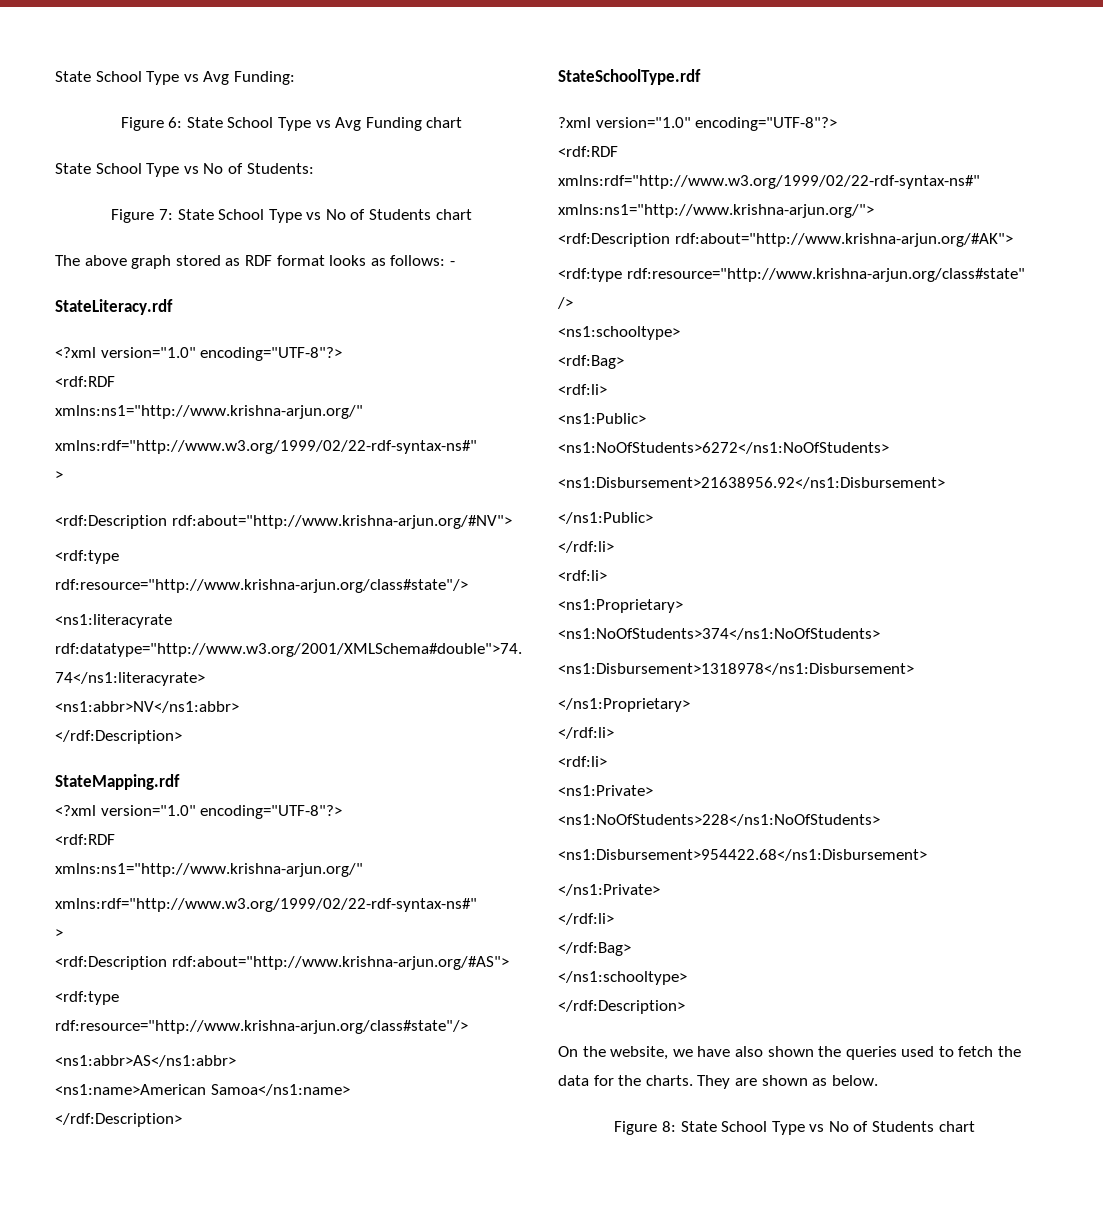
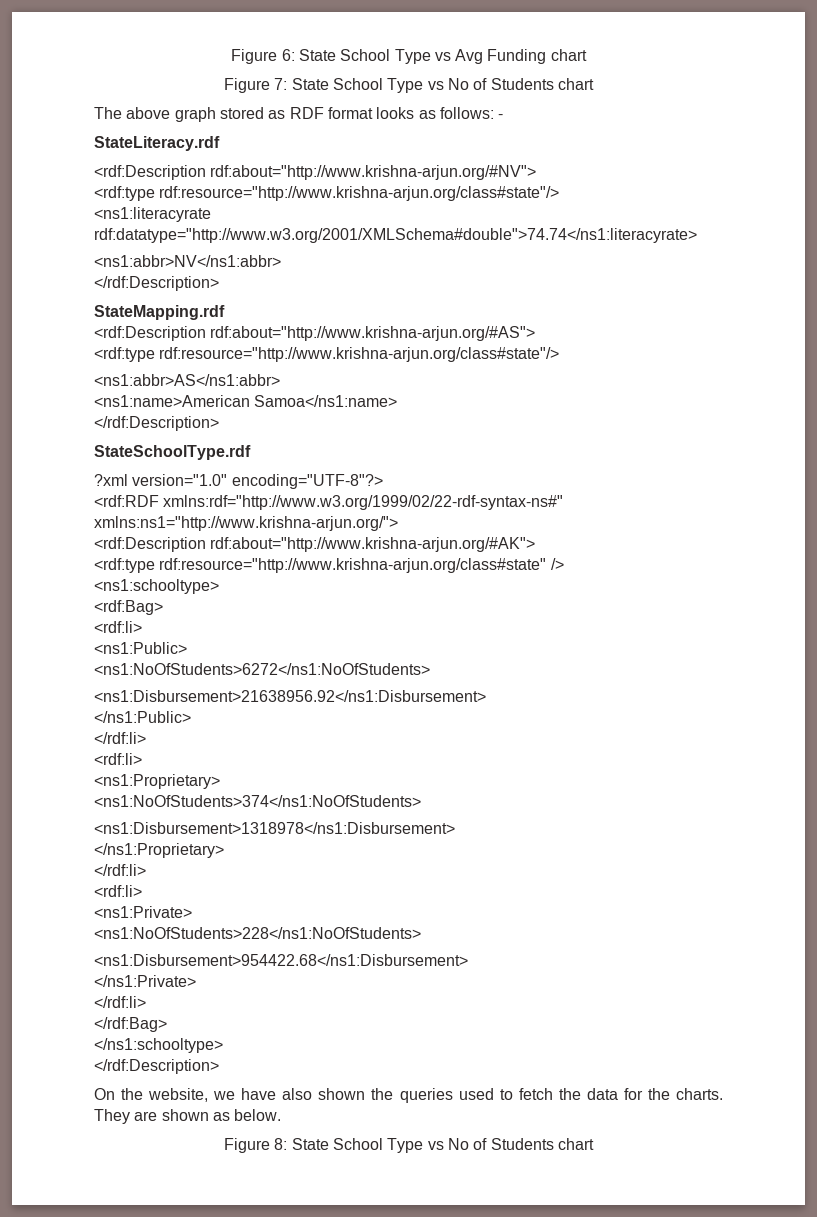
[55,71,295,85] State School Type vs Avg Funding: // -> (231, 56) none
[55,163,314,177] // State School Type vs No of Students: -> (587, 55) none
[55,347,343,361] [55,376,115,387] [55,405,363,419] [55,440,477,454] [55,471,63,480] // <?xml version="1.0" encoding="UTF-8"?> // <rdf:RDF // xmlns:ns1="http://www.krishna-arjun.org/" // xmlns:rdf="http://www.w3.org/1999/02/22-rdf-syntax-ns#" // > -> (220, 143) none
[55,805,343,819] [55,834,115,845] [55,863,363,877] [55,898,477,912] [55,929,63,938] // <?xml version="1.0" encoding="UTF-8"?> // <rdf:RDF // xmlns:ns1="http://www.krishna-arjun.org/" // xmlns:rdf="http://www.w3.org/1999/02/22-rdf-syntax-ns#" // > -> (225, 312) none

